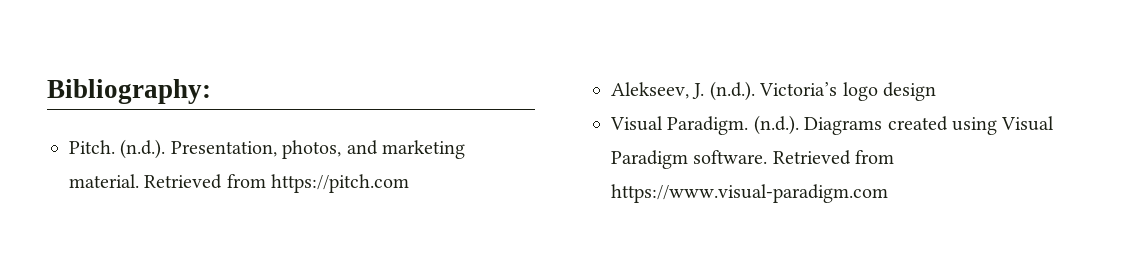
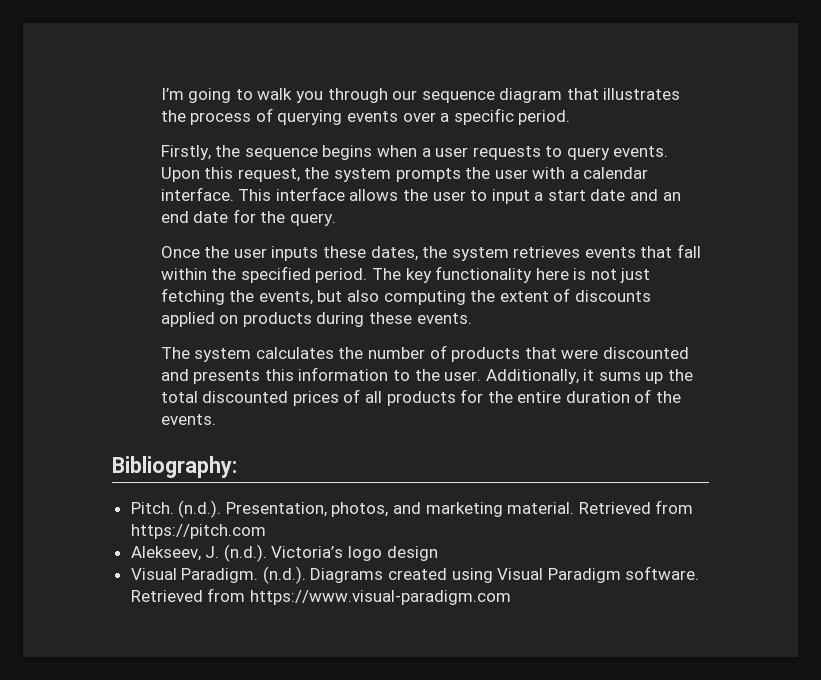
(47, 91) none -> [160,88,681,103] [160,108,571,125] [160,145,669,160] [160,167,649,182] [160,187,681,204] [160,209,336,226] [160,244,702,261] [160,266,651,283] [160,288,651,305] [160,312,472,327] [160,345,689,362] [160,367,694,384] [160,389,682,406] [160,414,216,425] I’m going to walk you through our sequence diagram that illustrates the process of querying events over a specific period. // Firstly, the sequence begins when a user requests to query events. Upon this request, the system prompts the user with a calendar interface. This interface allows the user to input a start date and an end date for the query. // Once the user inputs these dates, the system retrieves events that fall within the specified period. The key functionality here is not just fetching the events, but also computing the extent of discounts applied on products during these events. // The system calculates the number of products that were discounted and presents this information to the user. Additionally, it sums up the total discounted prices of all products for the entire duration of the events. //

